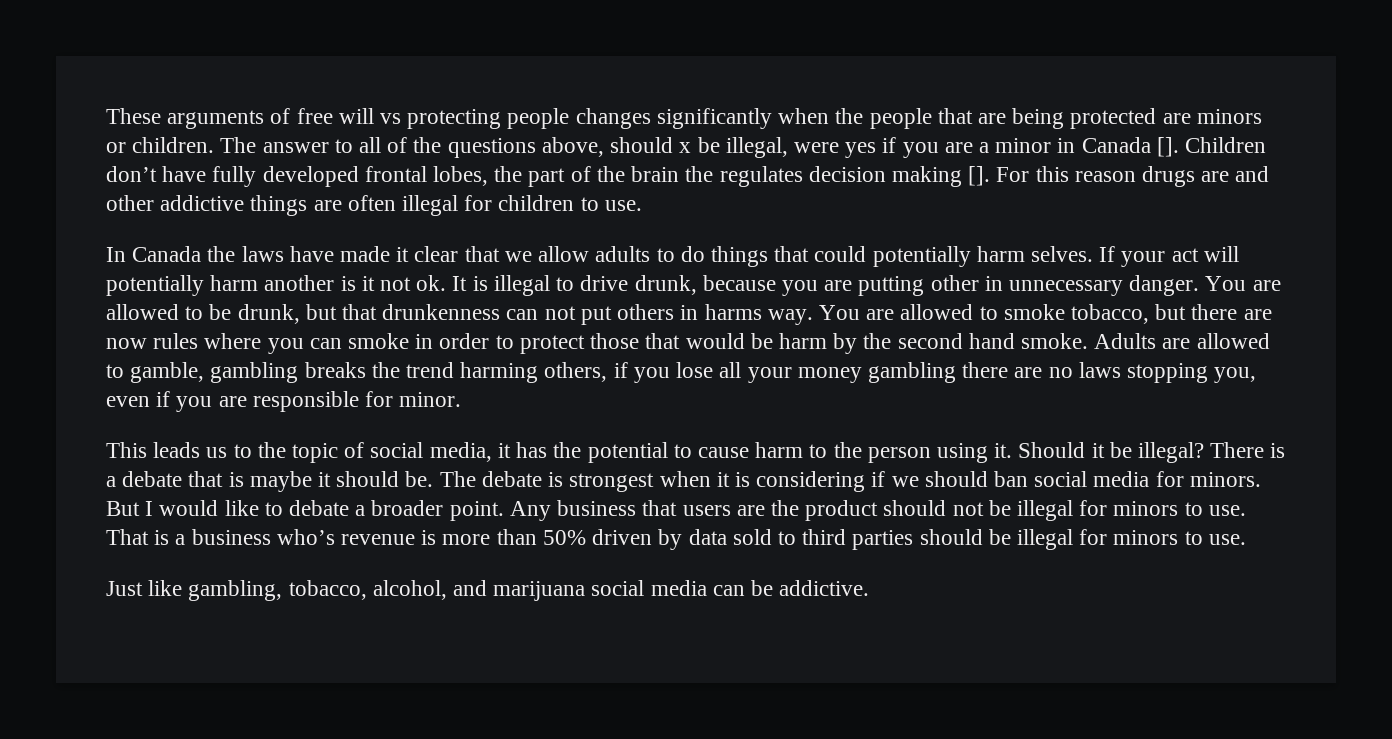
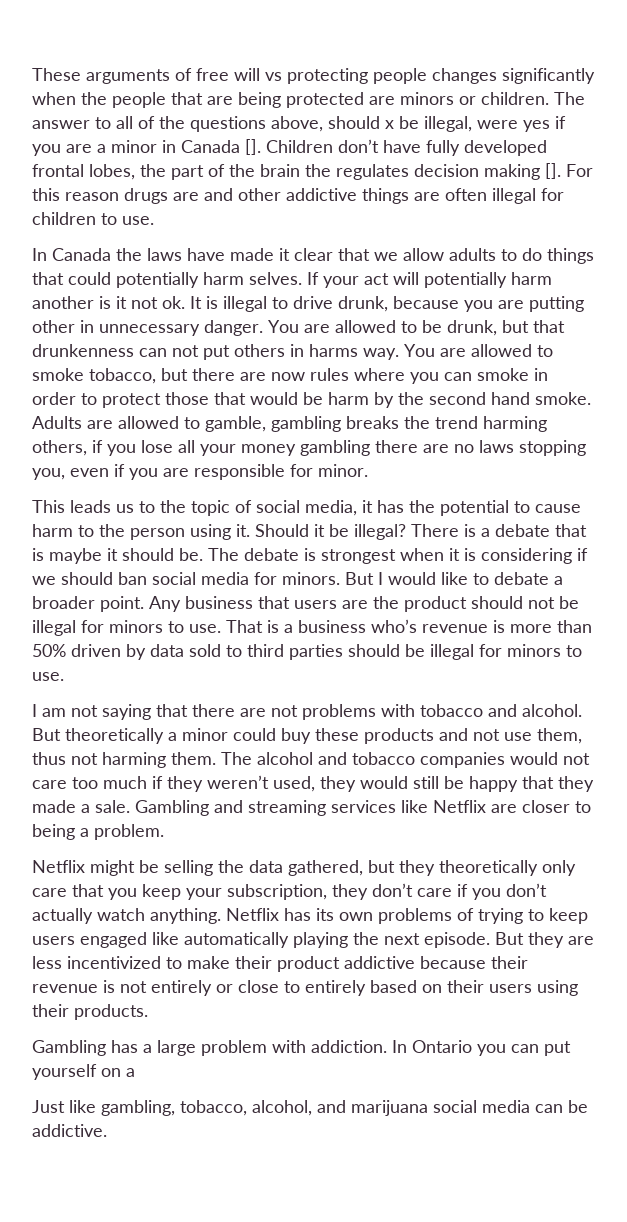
(1246, 539) none -> [32,704,582,720] [32,728,582,744] [32,752,590,768] [32,775,594,792] [32,800,591,816] [32,824,164,840] [32,860,576,876] [32,883,547,900] [32,908,588,924] [32,932,594,948] [32,956,528,972] [32,980,578,996] [32,1004,148,1020] [32,1040,571,1056] [32,1064,135,1080] // I am not saying that there are not problems with tobacco and alcohol. But theoretically a minor could buy these products and not use them, thus not harming them. The alcohol and tobacco companies would not care too much if they weren’t used, they would still be happy that they made a sale. Gambling and streaming services like Netflix are closer to being a problem. // Netflix might be selling the data gathered, but they theoretically only care that you keep your subscription, they don’t care if you don’t actually watch anything. Netflix has its own problems of trying to keep users engaged like automatically playing the next episode. But they are less incentivized to make their product addictive because their revenue is not entirely or close to entirely based on their users using their products. // Gambling has a large problem with addiction. In Ontario you can put yourself on a

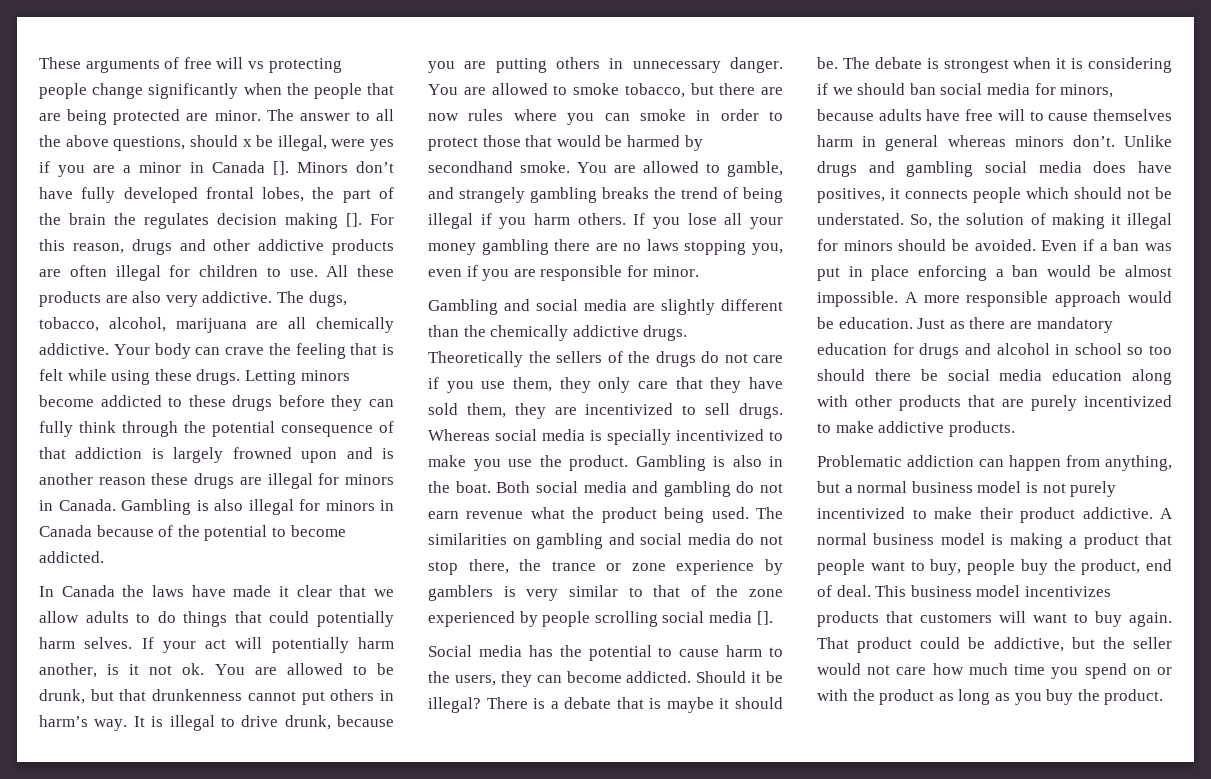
[432,68,497,84] changes -> [92,83,144,99] change
[400,92,549,105] minors or children. -> [214,110,261,121] minor.
[138,116,323,132] of the questions above, -> [39,135,186,151] the above questions,
[266,140,333,153] Children -> [296,162,348,173] Minors
[65,188,199,204] reason drugs are -> [72,239,172,255] reason, drugs
[362,188,409,204] things -> [332,239,394,255] products
(154, 220) none -> [326,265,394,277] [39,291,347,307] [39,317,395,333] [39,343,394,359] [39,369,350,385] [39,395,394,411] [39,421,394,437] [39,447,394,463] [39,473,395,489] [39,499,394,515] [39,525,346,541] [39,551,104,563] All these products are also very addictive. The dugs, tobacco, alcohol, marijuana are all chemically addictive. Your body can crave the feeling that is felt while using these drugs. Letting minors become addicted to these drugs before they can fully think through the potential consequence of that addiction is largely frowned upon and is another reason these drugs are illegal for minors in Canada. Gambling is also illegal for minors in Canada because of the potential to become addicted.
[32,296,94,309] another -> [39,663,97,678] another,
(185, 302) none -> [214,663,394,675] [39,689,395,705] [39,715,128,731] You are allowed to be drunk, but that drunkenness cannot put others in harm’s way.
[32,320,75,333] other -> [556,57,600,69] others
[422,320,565,336] [32,344,553,360] be drunk, but that drunkenness can not put others in harms way. You are allowed to -> (568, 90) none
[328,392,591,408] [32,416,82,429] harm by the second hand smoke. Adults -> [626,135,703,151] [428,161,607,173] harmed by secondhand smoke. You
(266, 424) none -> [428,187,525,203] and strangely
[483,416,547,432] [32,440,103,456] harming others, if -> [723,187,783,203] [428,213,646,229] of being illegal if you harm others. If
[32,500,373,516] This leads us to the topic of social media, it -> [428,299,783,315] [428,325,688,341] [428,351,783,367] [428,377,783,393] [428,403,783,419] [428,429,783,445] [428,455,783,471] [428,481,783,497] [428,507,783,523] [428,533,783,549] [428,559,783,575] [428,585,783,601] [428,611,773,627] [428,645,522,657] Gambling and social media are slightly different than the chemically addictive drugs. Theoretically the sellers of the drugs do not care if you use them, they only care that they have sold them, they are incentivized to sell drugs. Whereas social media is specially incentivized to make you use the product. Gambling is also in the boat. Both social media and gambling do not earn revenue what the product being used. The similarities on gambling and social media do not stop there, the trance or zone experience by gamblers is very similar to that of the zone experienced by people scrolling social media []. // Social media
[130,524,250,540] person using it. -> [454,671,692,687] users, they can become addicted.
[282,572,563,585] [32,596,579,612] [32,619,592,636] [32,644,582,660] [32,672,64,681] [32,704,582,720] [32,728,582,744] [32,752,590,768] [32,775,594,792] [32,800,591,816] [32,824,164,840] [32,860,576,876] [32,883,547,900] [32,908,588,924] [32,932,594,948] [32,956,62,969] minors. But I would like to debate a broader point. Any business that users are the product should not be illegal for minors to use. That is a business who’s revenue is more than 50% driven by data sold to third parties should be illegal for minors to use. // I am not saying that there are not problems with tobacco and alcohol. But theoretically a minor could buy these products and not use them, thus not harming them. The alcohol and tobacco companies would not care too much if they weren’t used, they would still be happy that they made a sale. Gambling and streaming services like Netflix are closer to being a problem. // Netflix might be selling the data gathered, but they theoretically only care that you keep your subscription, they don’t care if you don’t actually watch anything. Netflix has its own problems of trying to keep users engaged like automatically playing the next episode. But they are less -> [1060,84,1114,98] [817,109,1172,121] [817,135,1172,151] [817,161,1172,177] [817,187,1172,203] [817,213,1172,229] [817,239,1172,251] [817,265,1172,281] [817,291,1172,307] [817,317,1113,333] [817,343,1172,359] [817,369,1172,385] [817,395,1172,411] [817,421,1015,437] [817,455,1172,471] [817,481,1117,497] minors, because adults have free will to cause themselves harm in general whereas minors don’t. Unlike drugs and gambling social media does have positives, it connects people which should not be understated. So, the solution of making it illegal for minors should be avoided. Even if a ban was put in place enforcing a ban would be almost impossible. A more responsible approach would be education. Just as there are mandatory education for drugs and alcohol in school so too should there be social media education along with other products that are purely incentivized to make addictive products. // Problematic addiction can happen from anything, but a normal business model is not purely
[344,956,528,969] [32,980,578,996] [32,1004,148,1020] [32,1040,571,1056] [32,1064,135,1080] [32,1100,588,1116] [32,1124,107,1137] addictive because their revenue is not entirely or close to entirely based on their users using their products. // Gambling has a large problem with addiction. In Ontario you can put yourself on a // Just like gambling, tobacco, alcohol, and marijuana social media can be addictive. -> [1082,507,1173,519] [817,533,1172,549] [817,559,1172,575] [817,585,1111,597] [817,611,1172,627] [817,637,1172,653] [817,663,1172,679] [817,689,1164,705] addictive. A normal business model is making a product that people want to buy, people buy the product, end of deal. This business model incentivizes products that customers will want to buy again. That product could be addictive, but the seller would not care how much time you spend on or with the product as long as you buy the product.

